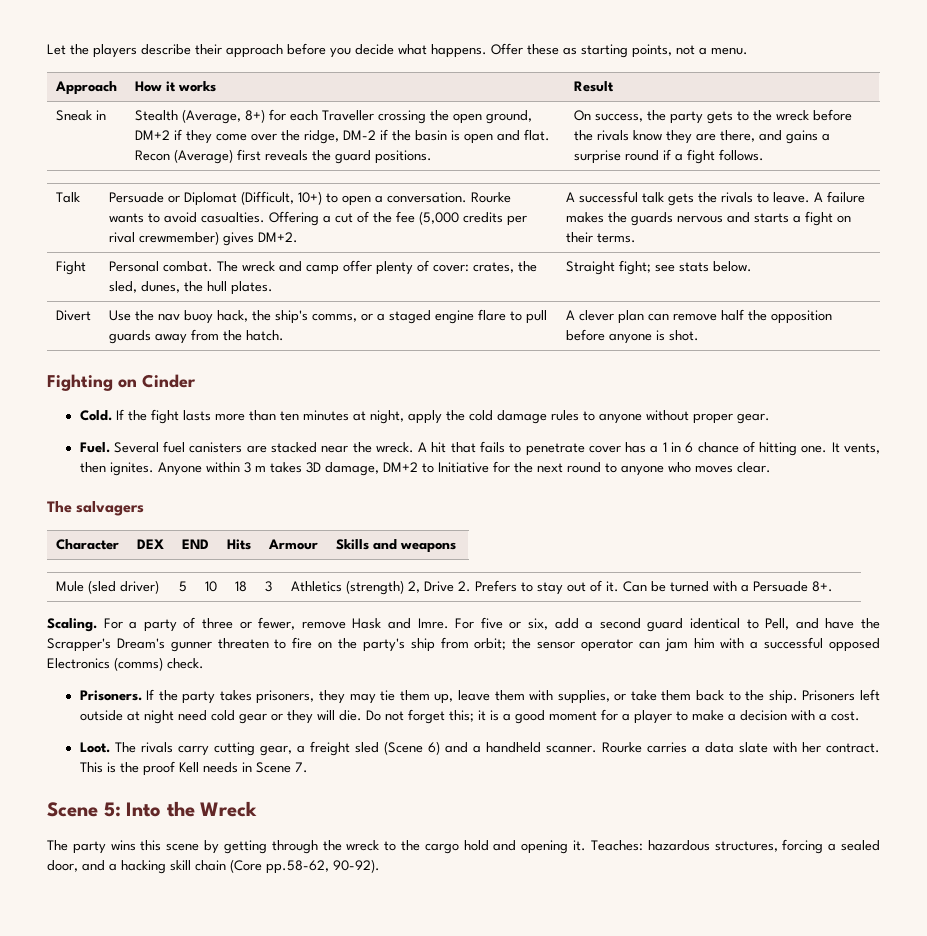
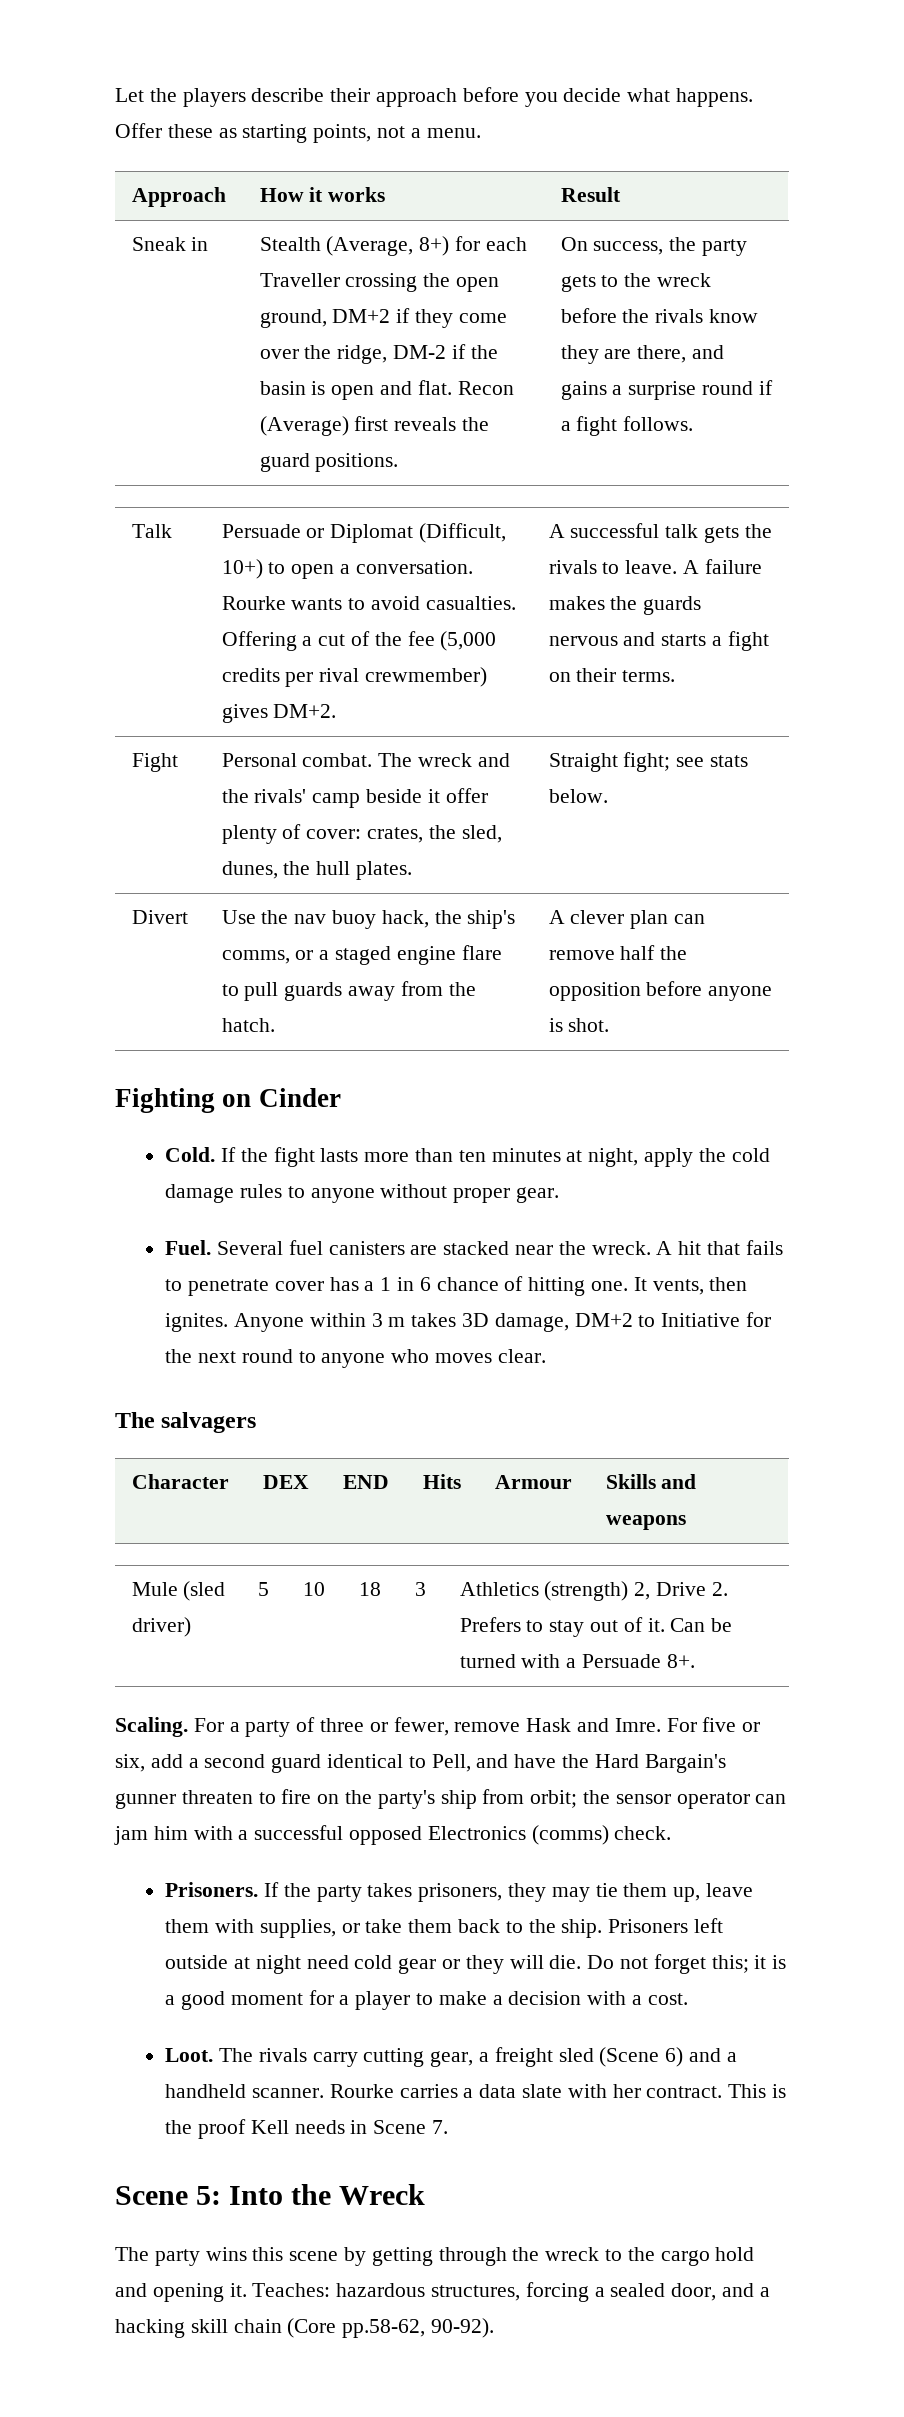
[305,264,339,275] camp -> [221,789,440,808] the rivals' camp beside it
[47,638,165,652] Scrapper's Dream's -> [594,1754,726,1773] Hard Bargain's

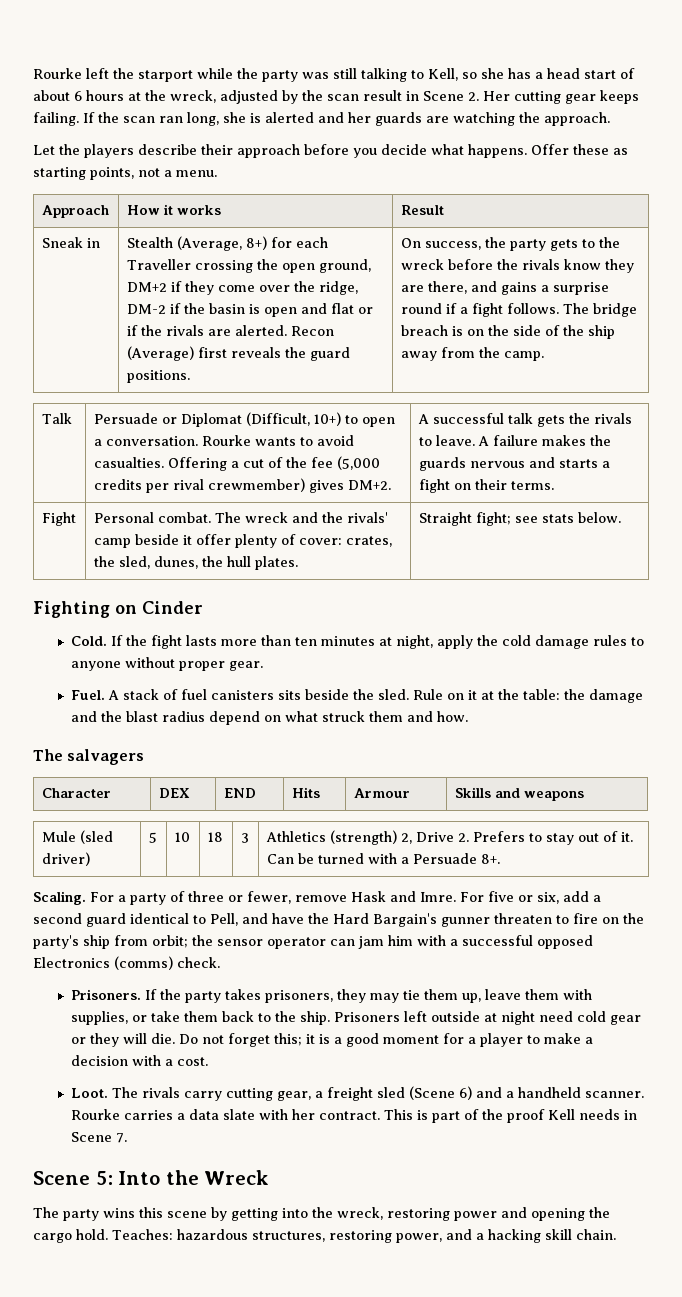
(115, 95) none -> [33,68,635,82] [33,90,639,104] [33,112,610,126] Rourke left the starport while the party was still talking to Kell, so she has a head start of about 6 hours at the wreck, adjusted by the scan result in Scene 2. Her cutting gear keeps failing. If the scan ran long, she is alerted and her guards are watching the approach. //
[417,380,452,395] flat. -> [330,303,373,314] [126,325,287,336] flat or if the rivals are alerted.
(694, 423) none -> [562,303,637,317] [400,325,615,339] [400,347,544,361] The bridge breach is on the side of the ship away from the camp.
[131,910,188,924] [221,910,516,929] [221,945,502,965] [221,981,476,1001] [221,1018,275,1032] [548,910,705,929] [548,945,688,960] [548,981,773,1001] [548,1018,610,1032] // Divert | Use the nav buoy hack, the ship's comms, or a staged engine flare to pull guards away from the hatch. | A clever plan can remove half the opposition before anyone is shot. -> (621, 517) none
[216,1240,783,1255] [165,1276,748,1296] [165,1312,771,1332] [165,1349,546,1368] Several fuel canisters are stacked near the wreck. A hit that fails to penetrate cover has a 1 in 6 chance of hitting one. It vents, then ignites. Anyone within 3 m takes 3D damage, DM+2 to Initiative for the next round to anyone who moves clear. -> [108,689,644,703] [71,711,469,725] A stack of fuel canisters sits beside the sled. Rule on it at the table: the damage and the blast radius depend on what struck them and how.
(786, 2091) none -> [432,1109,480,1123] part of
[438,2247,755,2266] [115,2282,770,2302] [115,2318,495,2338] through the wreck to the cargo hold and opening it. Teaches: hazardous structures, forcing a sealed door, and a hacking skill chain (Core pp.58-62, 90-92). -> [282,1207,610,1221] [33,1229,616,1243] into the wreck, restoring power and opening the cargo hold. Teaches: hazardous structures, restoring power, and a hacking skill chain.

